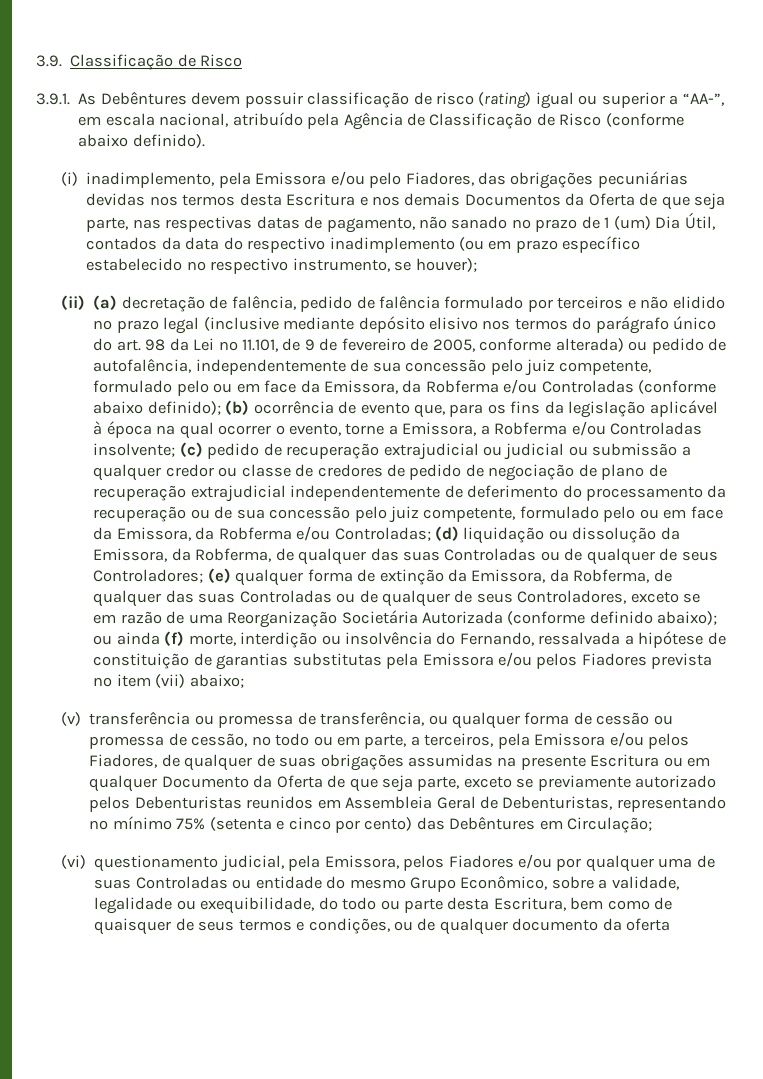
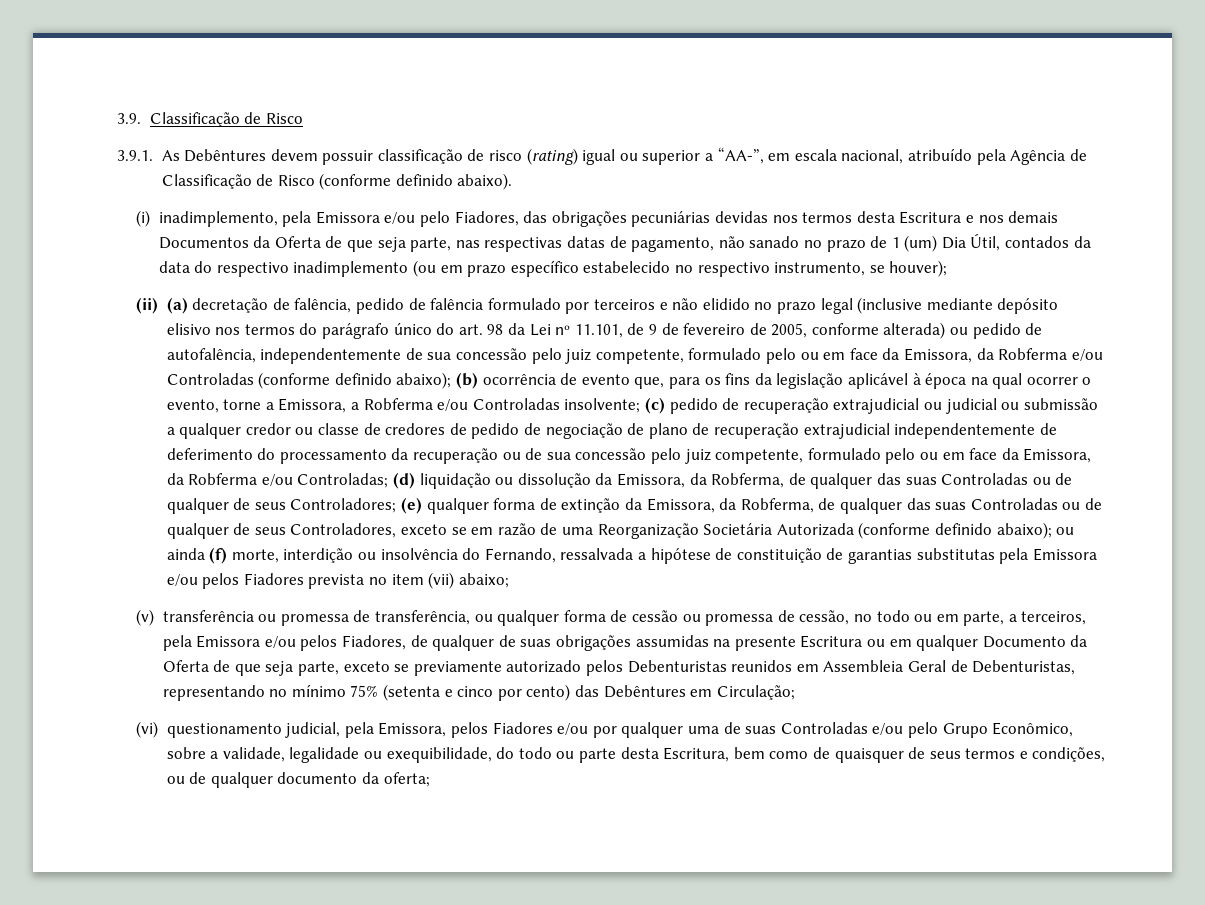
[78,134,205,148] abaixo definido). -> [395,173,513,190] definido abaixo).
[93,401,221,415] abaixo definido); -> [334,372,452,389] definido abaixo);
[232,876,406,889] ou entidade do mesmo -> [872,722,938,738] e/ou pelo
[626,918,671,931] oferta -> [383,772,430,787] oferta;

